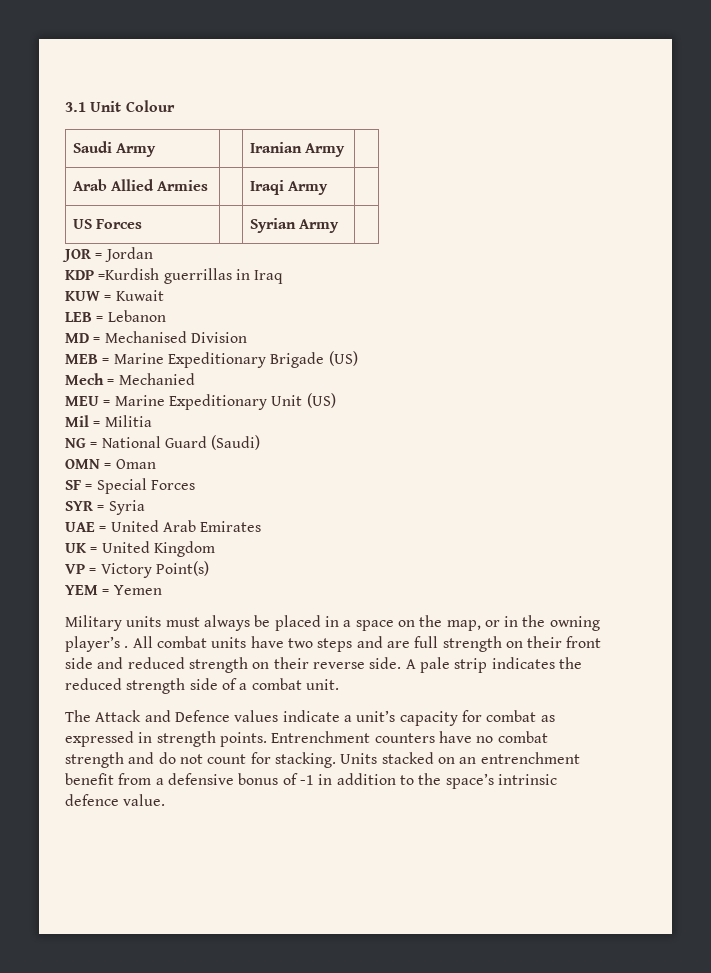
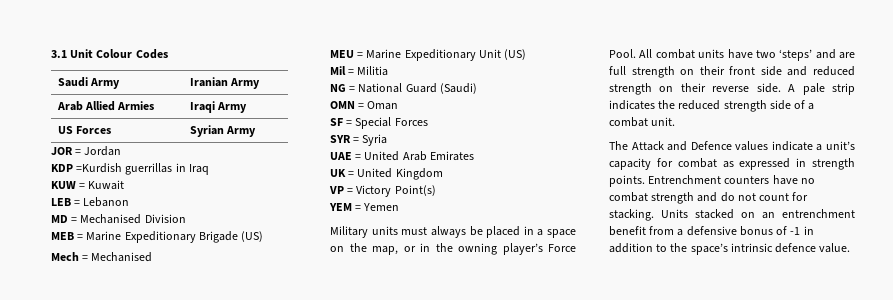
(175, 106) none -> [135,49,168,59] Codes
[118,373,195,385] Mechanied -> [91,252,153,262] Mechanised
[124,646,129,648] . -> [548,244,576,252] [609,49,636,58] Force Pool.
[317,638,353,652] steps -> [779,49,813,61] ‘steps’

